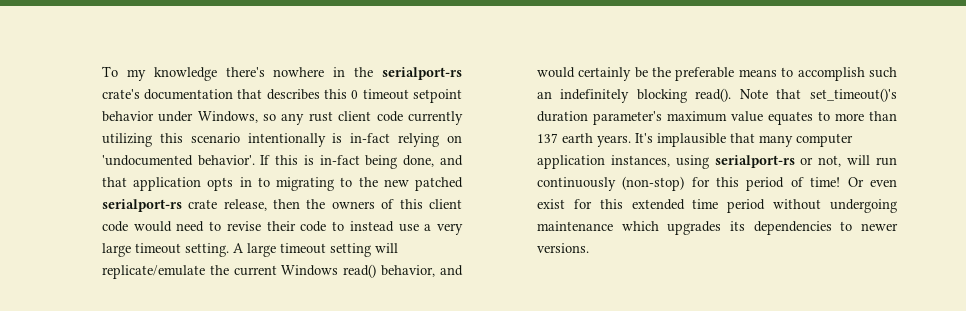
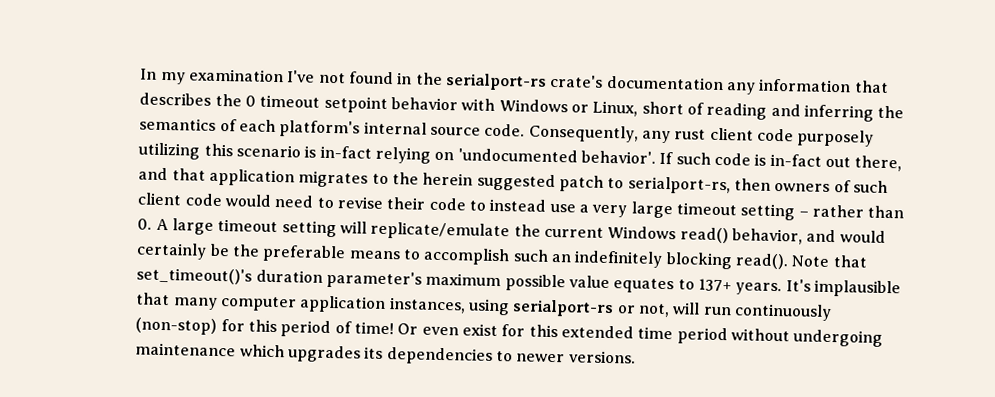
[101,66,325,81] To my knowledge there's nowhere -> [140,68,395,85] In my examination I've not found
(234, 94) none -> [725,78,852,95] any information
[324,89,348,99] this -> [214,93,242,107] the
[158,111,277,123] under Windows, so -> [461,98,905,122] [139,117,639,143] with Windows or Linux, short of reading and inferring the semantics of each platform's internal source code. Consequently,
[408,111,464,125] currently -> [797,129,875,147] purposely
[247,133,326,147] intentionally -> (302, 151) none
[275,155,464,169] [101,177,463,191] [101,199,326,212] this is in-fact being done, and that application opts in to migrating to the new patched serialport-rs crate release, then the -> [675,152,903,172] [138,167,771,195] such code is in-fact out there, and that application migrates to the herein suggested patch to serialport-rs, then
[399,199,423,209] this -> [852,180,888,194] such
[184,243,229,257] setting. -> [740,203,905,221] [137,218,153,230] setting – rather than 0.
(727, 116) none -> [504,274,566,292] possible
[834,111,897,121] [536,133,593,143] more than 137 earth -> [697,278,732,292] 137+

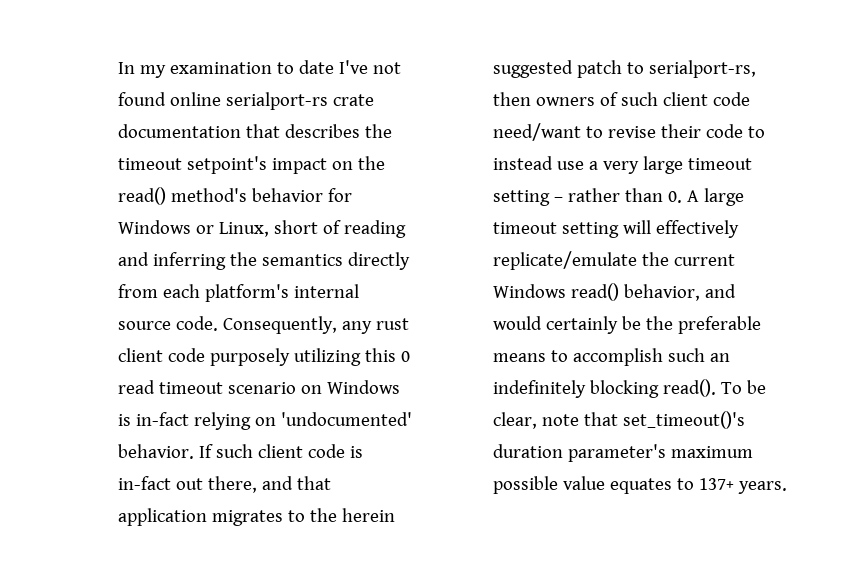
(285, 75) none -> [277,60,335,74] to date
[397,72,889,95] [139,92,496,114] in the serialport-rs crate's documentation any information that describes the 0 timeout setpoint behavior with -> [170,92,375,110] [118,124,393,138] [118,156,386,174] [118,187,353,205] online serialport-rs crate documentation that describes the timeout setpoint's impact on the read() method's behavior for
[219,118,237,132] of -> [348,252,411,270] [118,284,159,298] directly from
[236,144,302,158] scenario -> [401,351,411,362] [118,380,401,394] 0 read timeout scenario on Windows
[457,148,656,164] 'undocumented behavior'. -> [281,412,413,426] [118,444,195,459] 'undocumented' behavior.
(711, 158) none -> [258,444,304,458] client
[225,194,315,208] would need -> [493,123,582,141] need/want
(368, 227) none -> [656,220,740,238] effectively
[791,255,831,267] Note -> [721,380,767,394] [493,412,580,429] To be clear, note
[785,279,901,298] [136,292,832,322] [135,317,884,347] [135,342,636,365] It's implausible that many computer application instances, using serialport-rs or not, will run continuously (non-stop) for this period of time! Or even exist for this extended time period without undergoing maintenance which upgrades its dependencies to newer versions. -> (788, 487) none

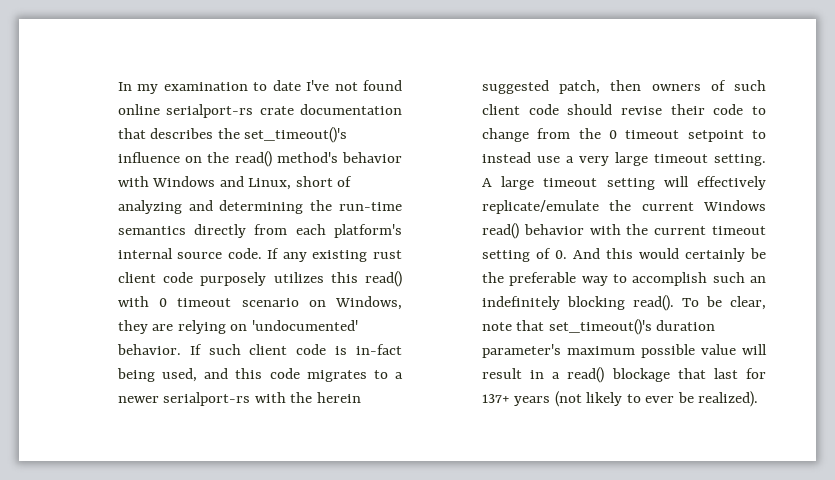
[118,156,328,174] timeout setpoint's impact -> [244,127,348,143] [117,152,180,163] set_timeout()'s influence
[328,188,353,202] [118,220,407,238] [118,252,258,270] for Windows or Linux, short of reading and inferring the -> [117,176,353,190] [117,200,402,214] with Windows and Linux, short of analyzing and determining the run-time
[223,316,373,334] Consequently, any -> [267,248,368,262] If any existing
[294,348,411,366] [118,380,401,394] [118,412,190,426] utilizing this 0 read timeout scenario on Windows is in-fact -> [273,271,402,287] [117,296,402,310] [117,320,174,334] utilizes this read() with 0 timeout scenario on Windows, they are
[176,476,332,493] [118,508,396,526] [493,60,757,78] out there, and that application migrates to the herein suggested patch to serialport-rs, -> [116,368,403,382] [117,392,361,406] [481,80,601,94] being used, and this code migrates to a newer serialport-rs with the herein suggested patch,
[493,123,604,141] need/want to -> [567,104,613,115] should
(766, 132) none -> [481,128,766,142] change from the 0 timeout setpoint to
[493,188,683,206] setting – rather than 0. -> [714,154,766,166] setting.
[624,284,737,301] behavior, and -> [523,224,766,235] [481,248,633,262] behavior with the current timeout setting of 0. And this
[493,353,547,362] means -> [581,276,608,286] way
[610,478,788,494] equates to 137+ years. -> [742,344,767,355] [481,367,766,383] [481,391,759,407] will result in a read() blockage that last for 137+ years (not likely to ever be realized).

